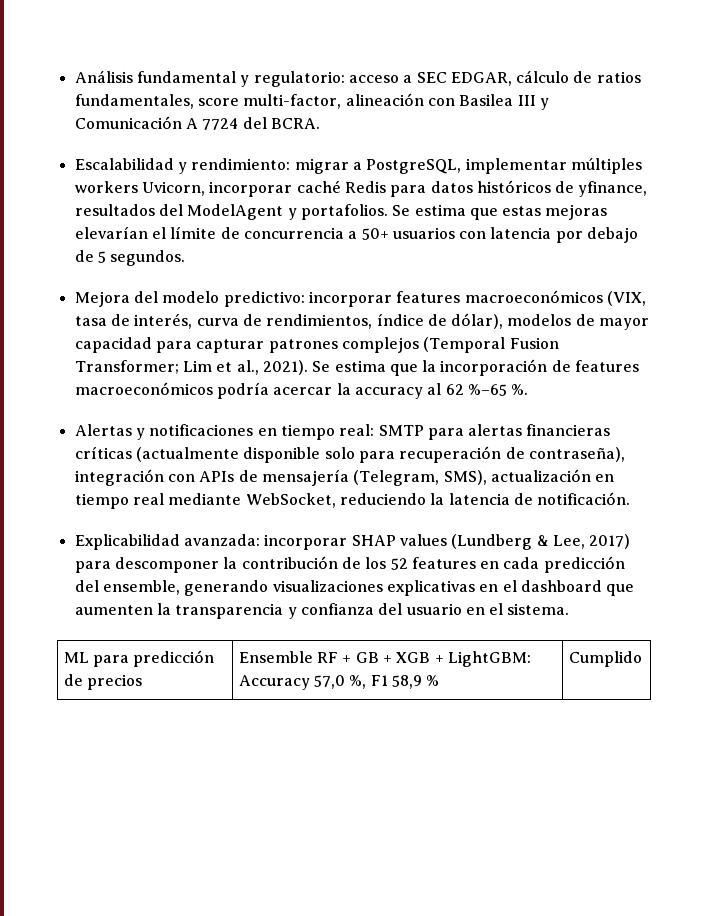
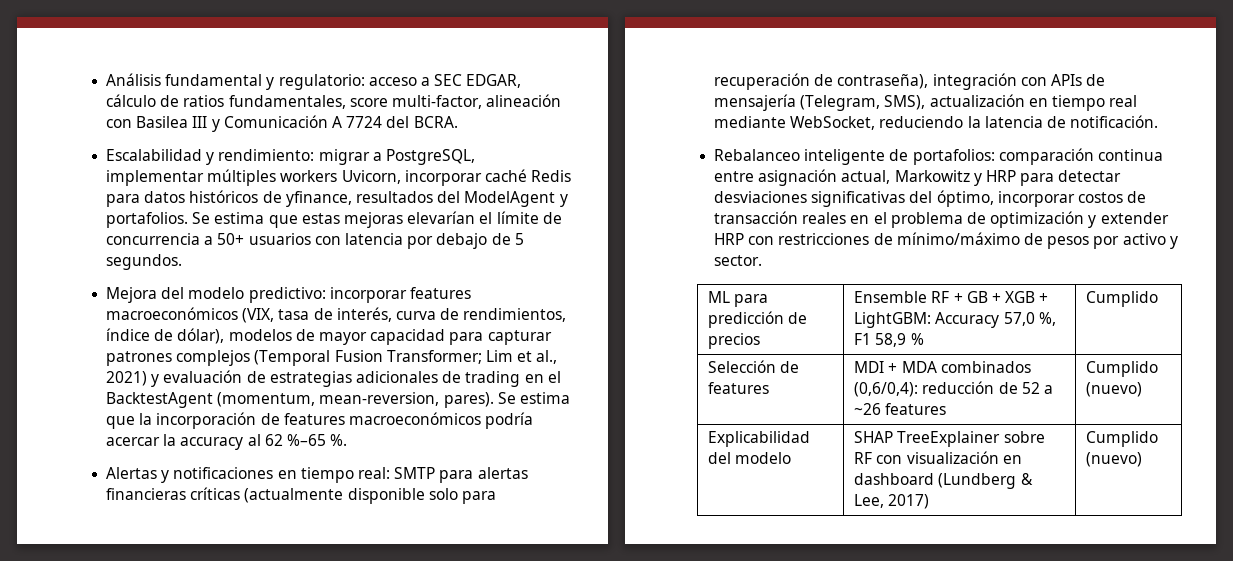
[262,360,308,375] 2021). -> [106,370,561,387] [106,392,494,408] 2021) y evaluación de estrategias adicionales de trading en el BacktestAgent (momentum, mean-reversion, pares).
[74,534,631,550] [74,556,625,573] [74,580,635,596] [74,603,570,619] Explicabilidad avanzada: incorporar SHAP values (Lundberg & Lee, 2017) para descomponer la contribución de los 52 features en cada predicción del ensemble, generando visualizaciones explicativas en el dashboard que aumenten la transparencia y confianza del usuario en el sistema. -> [714,148,1163,165] [714,169,1122,186] [714,190,1147,207] [714,211,1169,228] [714,232,1178,249] [714,255,763,266] Rebalanceo inteligente de portafolios: comparación continua entre asignación actual, Markowitz y HRP para detectar desviaciones significativas del óptimo, incorporar costos de transacción reales en el problema de optimización y extender HRP con restricciones de mínimo/máximo de pesos por activo y sector.
(642, 659) none -> [708,360,800,373] [708,382,770,394] [854,361,1031,373] [854,381,1054,397] [854,403,947,415] [1086,361,1159,377] [1086,382,1143,397] [708,431,811,447] [708,452,792,464] [854,431,1045,447] [854,451,1022,464] [854,473,1033,489] [854,494,930,509] [1086,431,1159,447] [1086,452,1143,467] // Selección de features | MDI + MDA combinados (0,6/0,4): reducción de 52 a ~26 features | Cumplido (nuevo) // Explicabilidad del modelo | SHAP TreeExplainer sobre RF con visualización en dashboard (Lundberg & Lee, 2017) | Cumplido (nuevo)

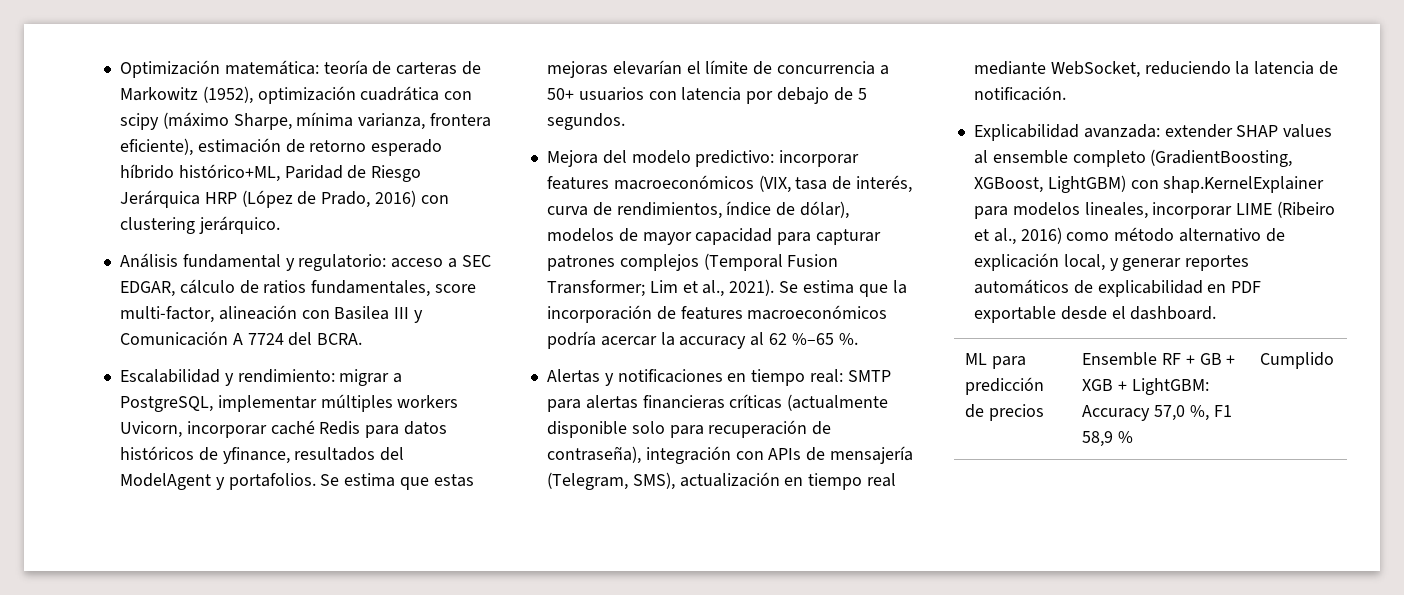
(106, 79) none -> [119,60,482,78] [119,86,473,104] [119,112,492,130] [119,138,443,156] [119,164,422,182] [119,190,449,208] [119,216,280,234] Optimización matemática: teoría de carteras de Markowitz (1952), optimización cuadrática con scipy (máximo Sharpe, mínima varianza, frontera eficiente), estimación de retorno esperado híbrido histórico+ML, Paridad de Riesgo Jerárquica HRP (López de Prado, 2016) con clustering jerárquico. //
[106,370,561,387] [106,392,494,408] 2021) y evaluación de estrategias adicionales de trading en el BacktestAgent (momentum, mean-reversion, pares). -> [729,279,775,296] 2021).
[714,148,1163,165] [714,169,1122,186] [714,190,1147,207] [714,211,1169,228] [714,232,1178,249] [714,255,763,266] Rebalanceo inteligente de portafolios: comparación continua entre asignación actual, Markowitz y HRP para detectar desviaciones significativas del óptimo, incorporar costos de transacción reales en el problema de optimización y extender HRP con restricciones de mínimo/máximo de pesos por activo y sector. -> [973,124,1333,141] [973,149,1293,167] [973,175,1325,193] [973,201,1336,219] [973,227,1285,245] [973,253,1250,271] [973,279,1262,297] [973,306,1217,323] Explicabilidad avanzada: extender SHAP values al ensemble completo (GradientBoosting, XGBoost, LightGBM) con shap.KernelExplainer para modelos lineales, incorporar LIME (Ribeiro et al., 2016) como método alternativo de explicación local, y generar reportes automáticos de explicabilidad en PDF exportable desde el dashboard.
[708,360,800,373] [708,382,770,394] [854,361,1031,373] [854,381,1054,397] [854,403,947,415] [1086,361,1159,377] [1086,382,1143,397] [708,431,811,447] [708,452,792,464] [854,431,1045,447] [854,451,1022,464] [854,473,1033,489] [854,494,930,509] [1086,431,1159,447] [1086,452,1143,467] // Selección de features | MDI + MDA combinados (0,6/0,4): reducción de 52 a ~26 features | Cumplido (nuevo) // Explicabilidad del modelo | SHAP TreeExplainer sobre RF con visualización en dashboard (Lundberg & Lee, 2017) | Cumplido (nuevo) -> (1334, 360) none

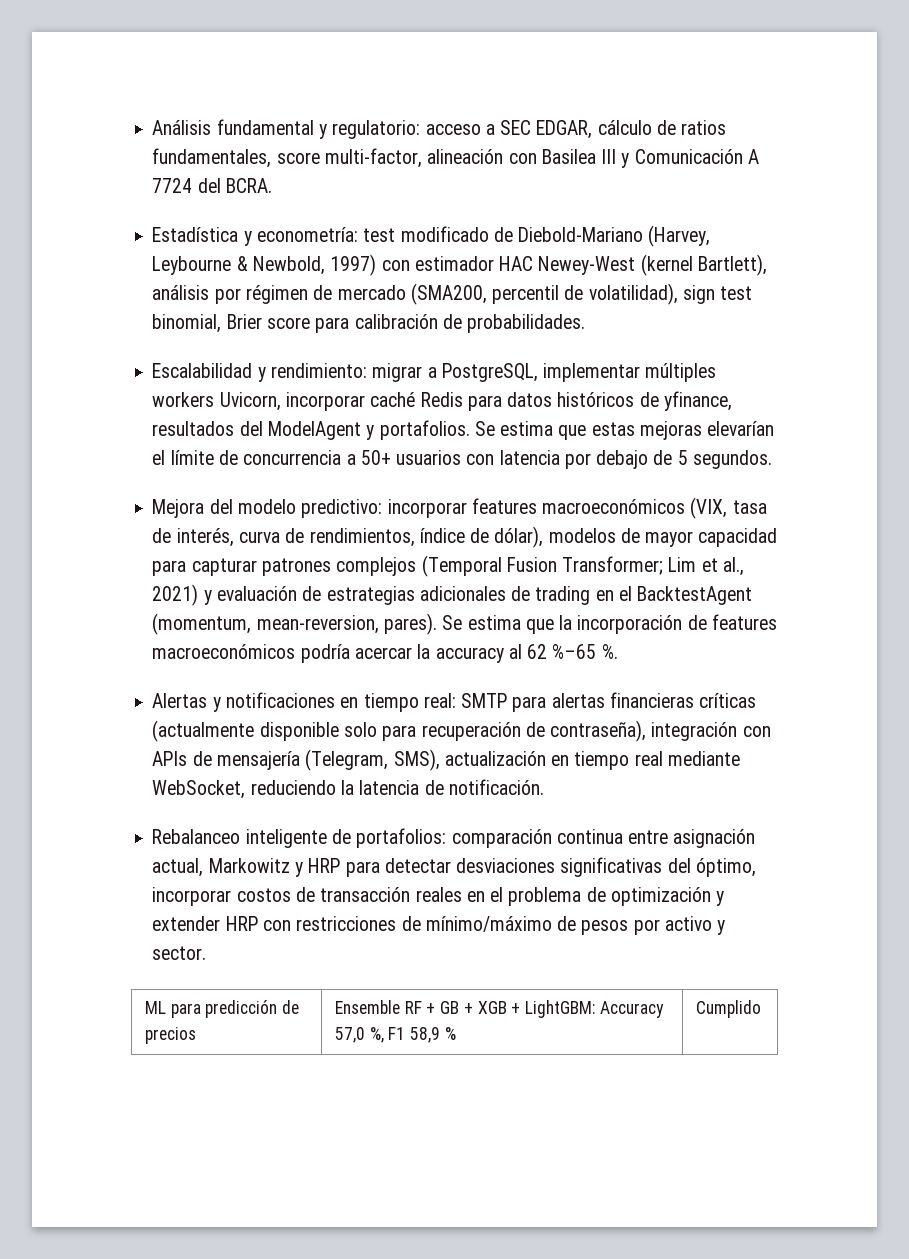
[119,60,482,78] [119,86,473,104] [119,112,492,130] [119,138,443,156] [119,164,422,182] [119,190,449,208] [119,216,280,234] Optimización matemática: teoría de carteras de Markowitz (1952), optimización cuadrática con scipy (máximo Sharpe, mínima varianza, frontera eficiente), estimación de retorno esperado híbrido histórico+ML, Paridad de Riesgo Jerárquica HRP (López de Prado, 2016) con clustering jerárquico. // -> (152, 127) none
(363, 339) none -> [152,225,711,247] [152,254,767,276] [152,283,753,305] [152,314,586,333] // Estadística y econometría: test modificado de Diebold-Mariano (Harvey, Leybourne & Newbold, 1997) con estimador HAC Newey-West (kernel Bartlett), análisis por régimen de mercado (SMA200, percentil de volatilidad), sign test binomial, Brier score para calibración de probabilidades.
[729,279,775,296] 2021). -> [152,584,753,606] [152,613,437,635] 2021) y evaluación de estrategias adicionales de trading en el BacktestAgent (momentum, mean-reversion, pares).
[973,124,1333,141] [973,149,1293,167] [973,175,1325,193] [973,201,1336,219] [973,227,1285,245] [973,253,1250,271] [973,279,1262,297] [973,306,1217,323] Explicabilidad avanzada: extender SHAP values al ensemble completo (GradientBoosting, XGBoost, LightGBM) con shap.KernelExplainer para modelos lineales, incorporar LIME (Ribeiro et al., 2016) como método alternativo de explicación local, y generar reportes automáticos de explicabilidad en PDF exportable desde el dashboard. -> [152,828,756,848] [152,857,756,877] [152,887,725,906] [152,916,726,935] [152,946,207,960] Rebalanceo inteligente de portafolios: comparación continua entre asignación actual, Markowitz y HRP para detectar desviaciones significativas del óptimo, incorporar costos de transacción reales en el problema de optimización y extender HRP con restricciones de mínimo/máximo de pesos por activo y sector.

